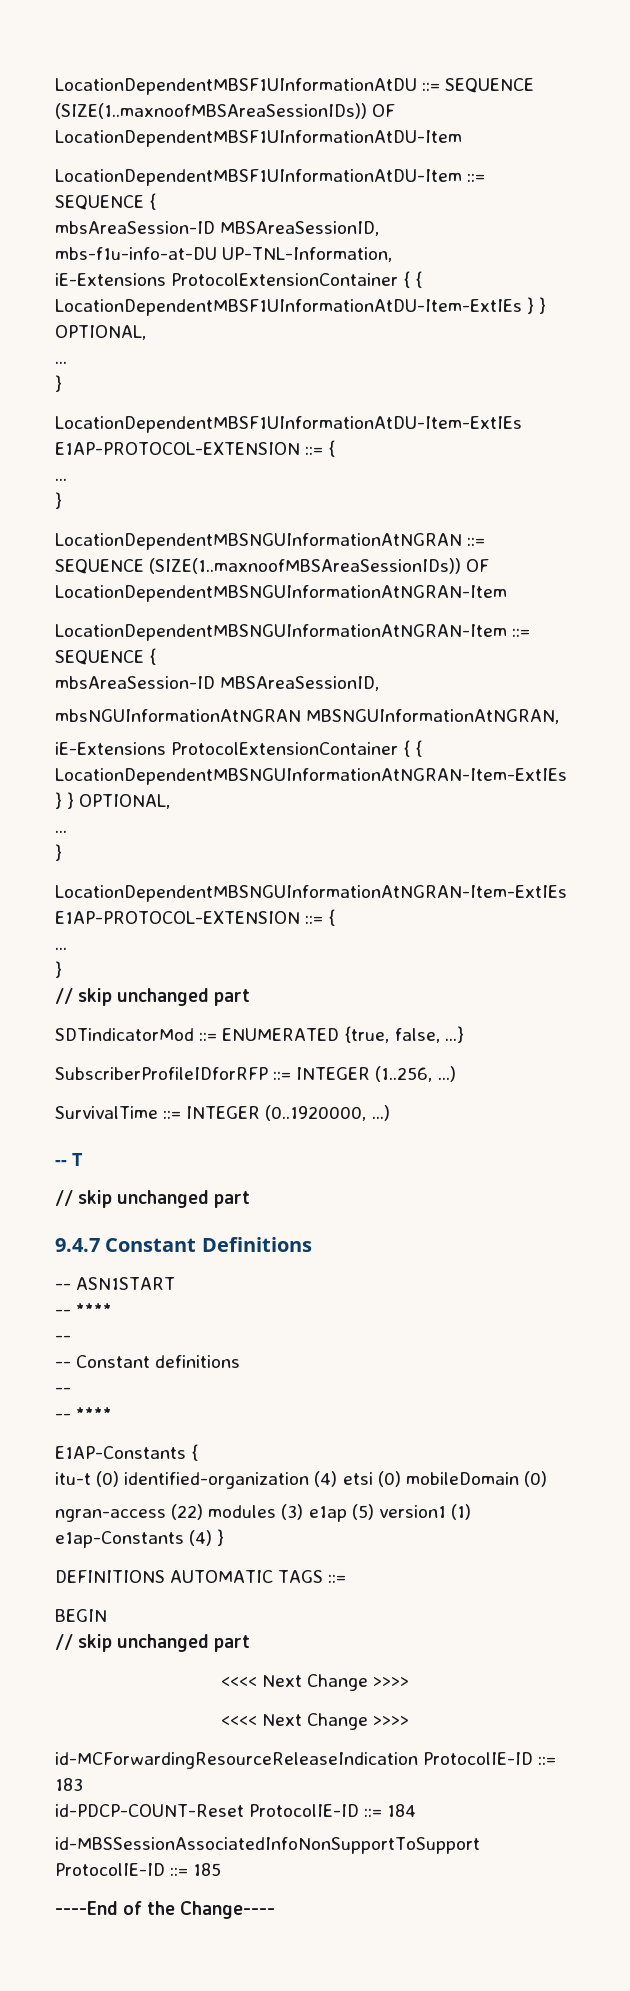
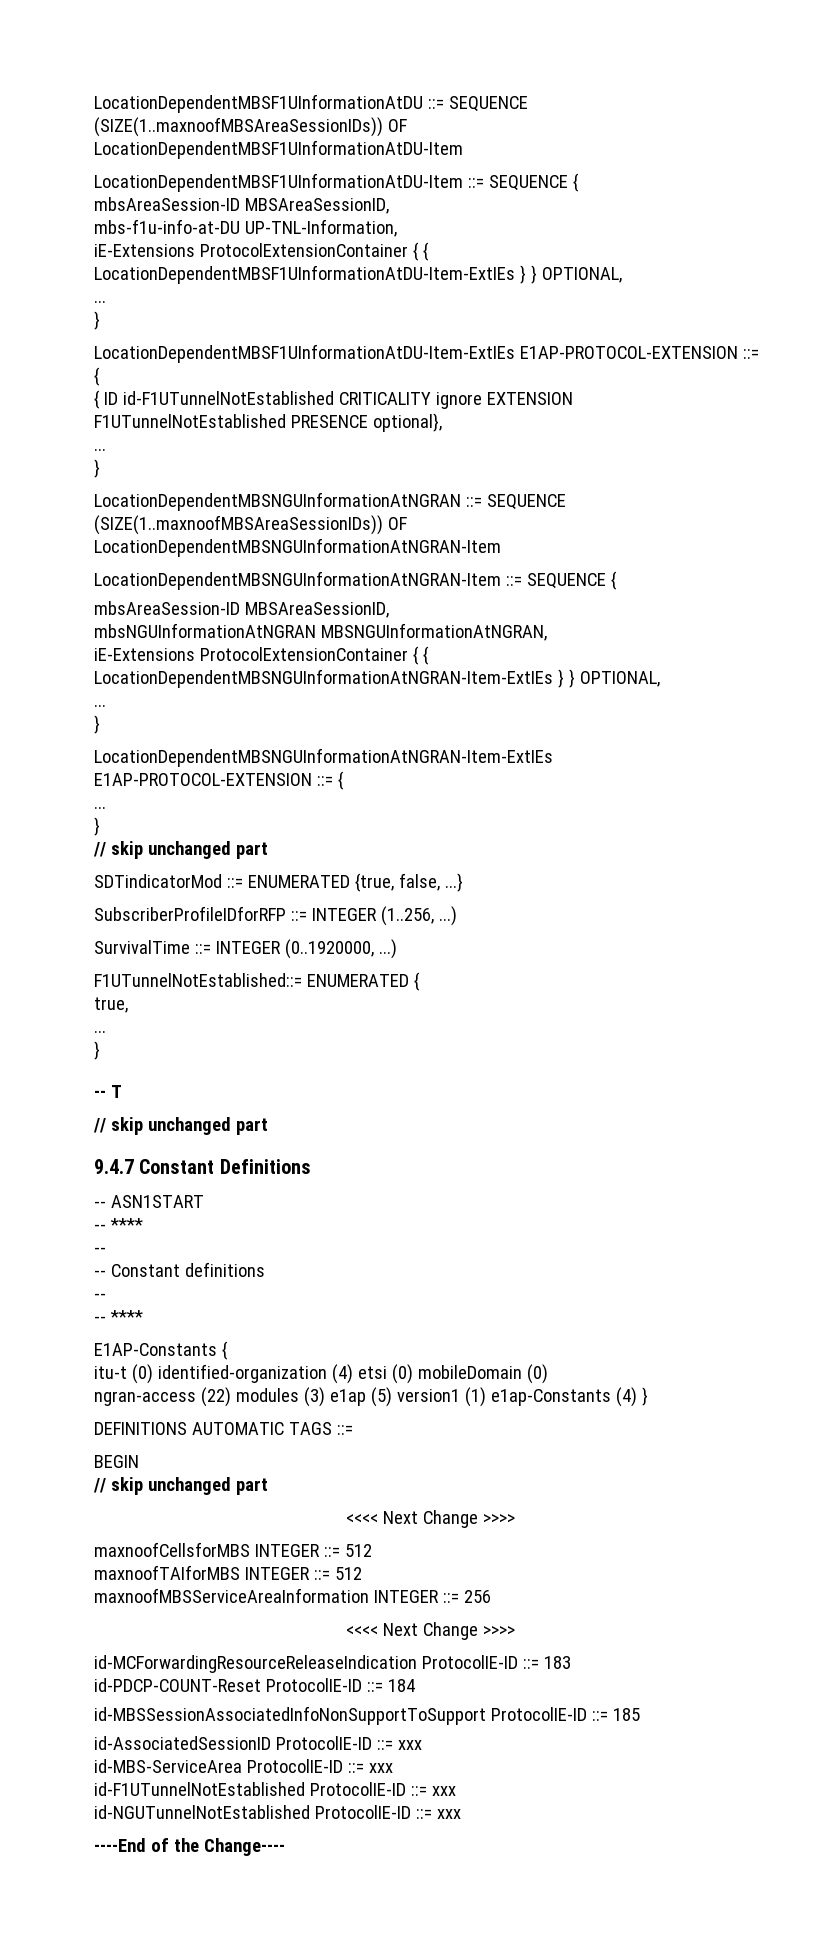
(336, 448) none -> [94,390,573,409] [94,413,442,432] // { ID id-F1UTunnelNotEstablished CRITICALITY ignore EXTENSION F1UTunnelNotEstablished PRESENCE optional},
(390, 1113) none -> [94,972,420,991] [94,997,128,1013] [94,1030,106,1033] [94,1041,100,1060] // F1UTunnelNotEstablished::= ENUMERATED { // true, // ... // }
(410, 1682) none -> [94,1542,372,1557] [94,1565,362,1580] [94,1588,491,1603] // maxnoofCellsforMBS INTEGER ::= 512 // maxnoofTAIforMBS INTEGER ::= 512 // maxnoofMBSServiceAreaInformation INTEGER ::= 256
(222, 1869) none -> [94,1736,422,1750] [94,1759,393,1773] [94,1782,456,1796] [94,1805,461,1819] // id-AssociatedSessionID ProtocolIE-ID ::= xxx // id-MBS-ServiceArea ProtocolIE-ID ::= xxx // id-F1UTunnelNotEstablished ProtocolIE-ID ::= xxx // id-NGUTunnelNotEstablished ProtocolIE-ID ::= xxx

